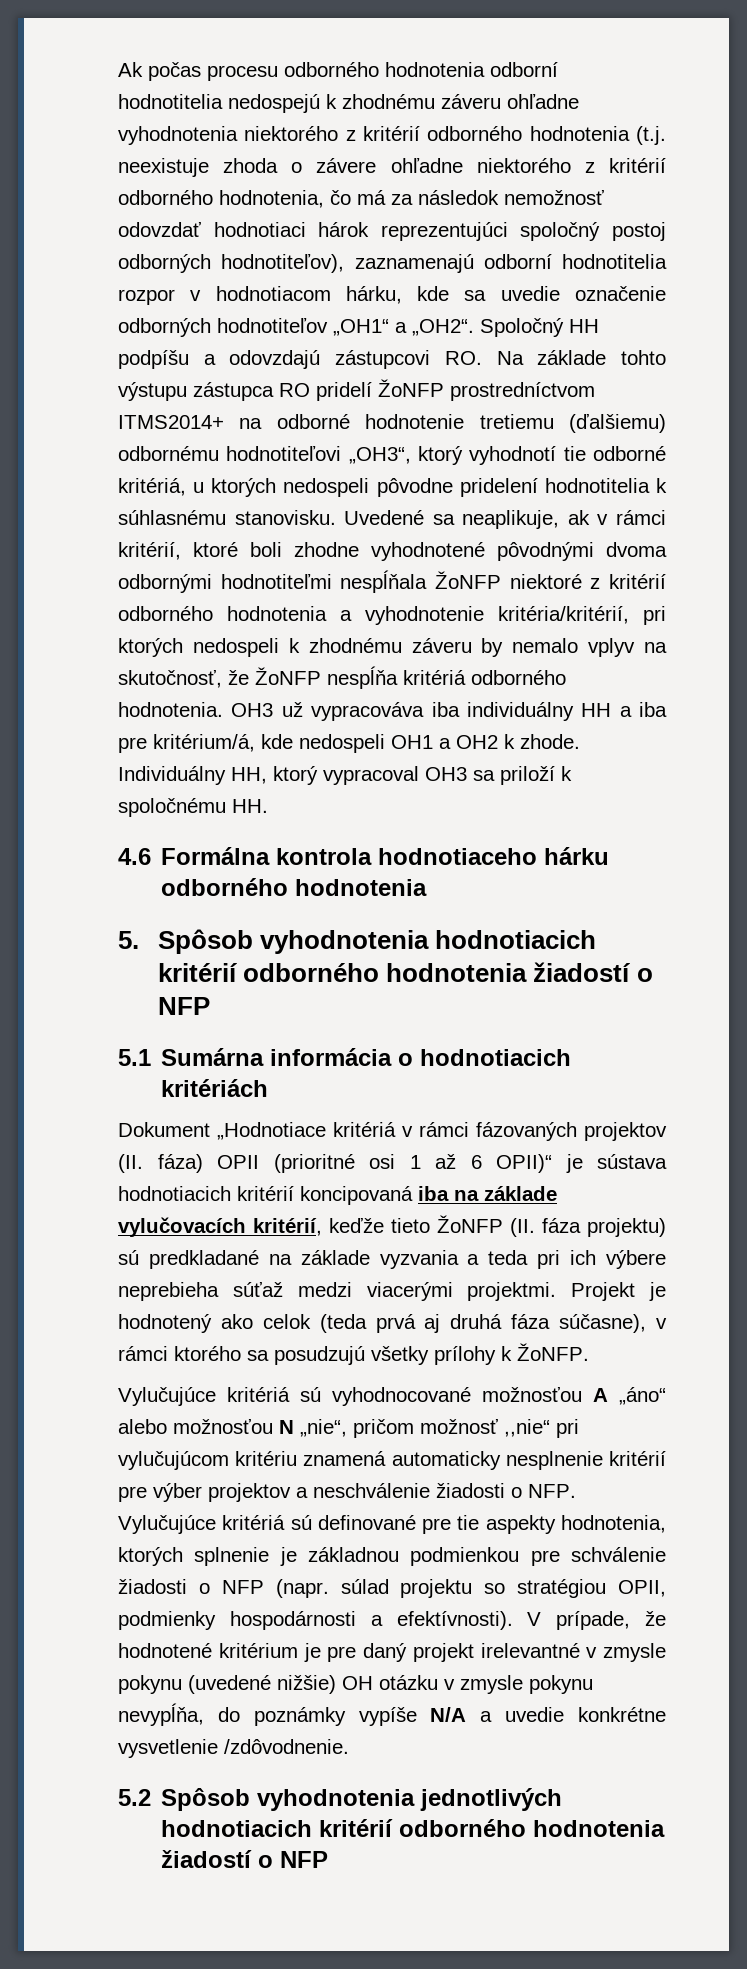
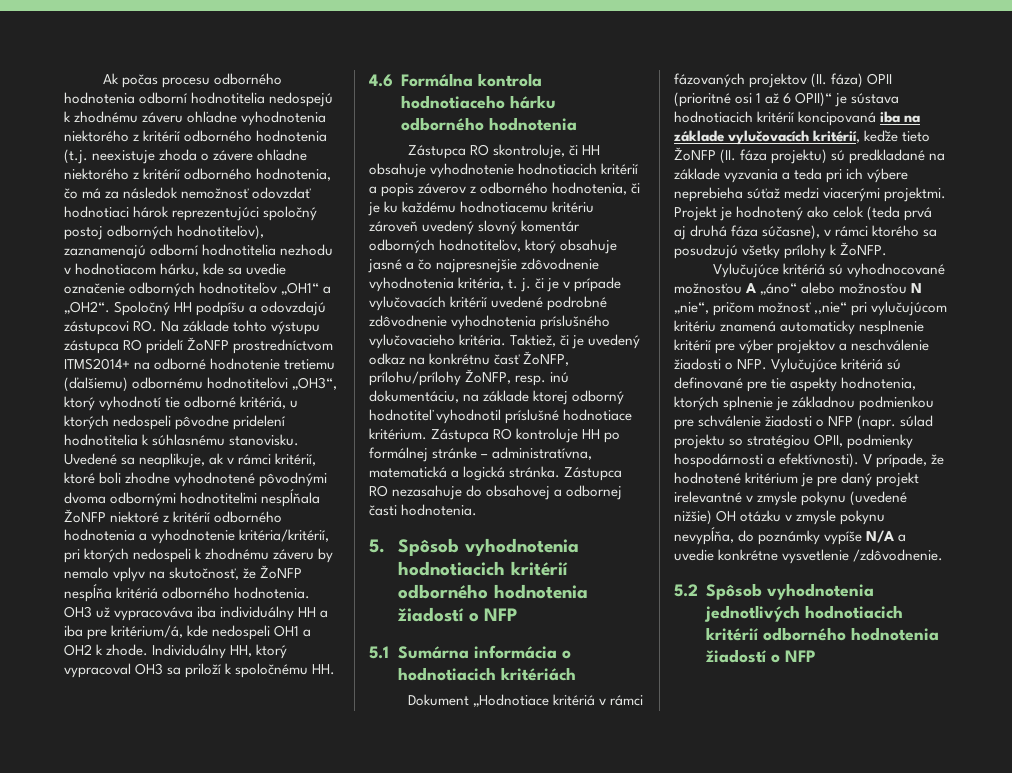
[118,289,175,305] rozpor -> [280,244,334,256] nezhodu
(428, 887) none -> [407,144,600,159] [369,163,639,178] [369,182,641,197] [368,201,595,216] [369,220,581,235] [369,239,618,254] [368,258,600,273] [369,277,622,292] [369,296,608,311] [369,315,611,330] [369,334,641,349] [369,351,570,366] [369,369,570,386] [369,390,625,405] [369,409,633,424] [369,428,621,443] [369,447,593,462] [369,466,623,481] [369,485,623,500] [369,504,478,516] // Zástupca RO skontroluje, či HH obsahuje vyhodnotenie hodnotiacich kritérií a popis záverov z odborného hodnotenia, či je ku každému hodnotiacemu kritériu zároveň uvedený slovný komentár odborných hodnotiteľov, ktorý obsahuje jasné a čo najpresnejšie zdôvodnenie vyhodnotenia kritéria, t. j. či je v prípade vylučovacích kritérií uvedené podrobné zdôvodnenie vyhodnotenia príslušného vylučovacieho kritéria. Taktiež, či je uvedený odkaz na konkrétnu časť ŽoNFP, prílohu/prílohy ŽoNFP, resp. inú dokumentáciu, na základe ktorej odborný hodnotiteľ vyhodnotil príslušné hodnotiace kritérium. Zástupca RO kontroluje HH po formálnej stránke – administratívna, matematická a logická stránka. Zástupca RO nezasahuje do obsahovej a odbornej časti hodnotenia.

